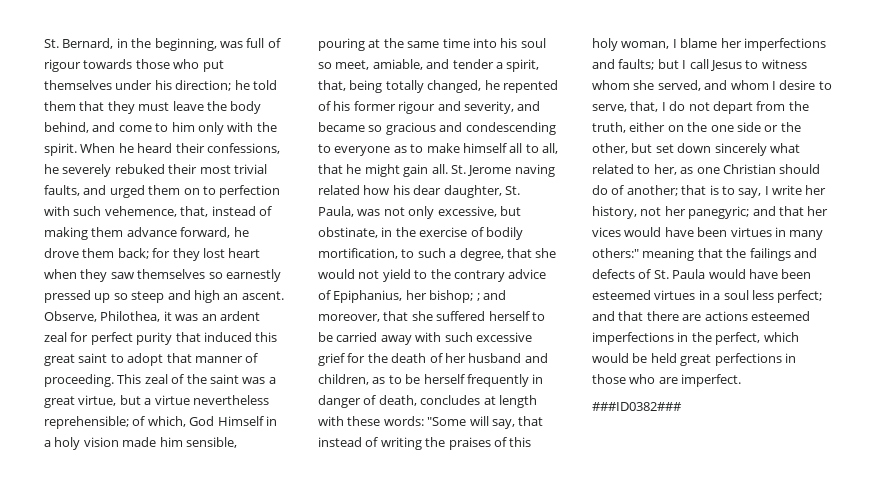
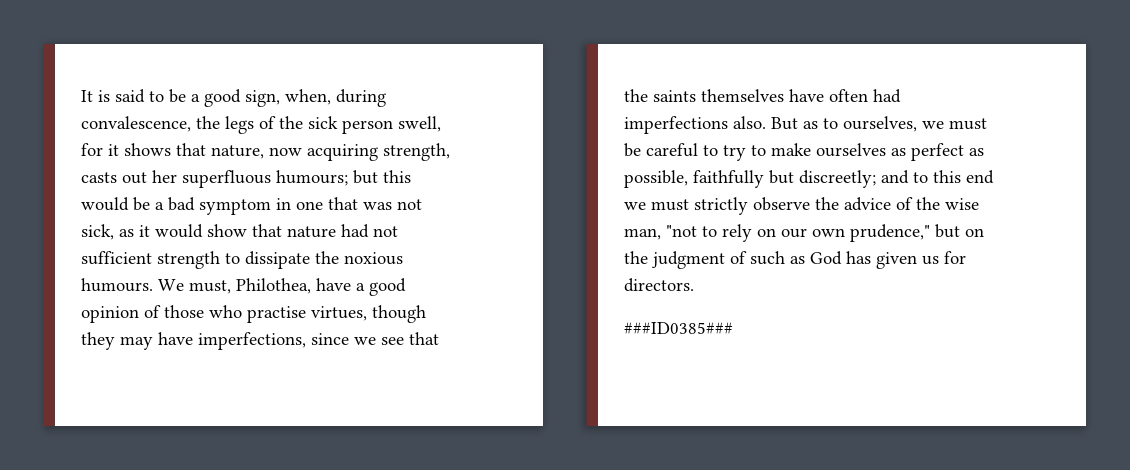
[44,38,281,51] [44,59,224,72] [44,80,277,91] [44,101,262,114] [44,122,277,135] [44,143,280,156] [44,164,267,177] [44,185,281,198] [44,206,272,217] [44,227,249,240] [44,248,261,261] [44,269,281,282] [44,290,284,303] [44,311,260,322] [44,332,278,345] [44,353,259,366] [44,374,276,387] [44,395,269,408] [44,416,277,429] [44,437,237,450] [318,38,546,51] [318,59,540,72] [318,80,558,93] [318,101,541,114] [318,122,556,135] [318,143,558,156] [318,164,555,177] [318,185,520,198] [318,206,521,219] [318,227,523,240] [318,248,557,261] [318,269,547,282] [318,290,506,303] [318,311,545,322] [318,332,532,345] [318,353,548,366] [318,374,544,387] [318,395,537,408] [318,416,544,429] [318,437,532,450] [592,38,826,51] [592,59,807,71] [592,80,832,91] [592,101,809,114] [592,122,801,133] [592,143,800,156] [592,164,821,175] [592,185,827,198] [592,206,829,219] [592,227,824,240] [592,248,817,261] [592,269,812,279] [592,290,823,303] [592,311,810,321] [592,332,799,345] [592,353,796,366] [592,374,742,387] [592,402,682,411] St. Bernard, in the beginning, was full of rigour towards those who put themselves under his direction; he told them that they must leave the body behind, and come to him only with the spirit. When he heard their confessions, he severely rebuked their most trivial faults, and urged them on to perfection with such vehemence, that, instead of making them advance forward, he drove them back; for they lost heart when they saw themselves so earnestly pressed up so steep and high an ascent. Observe, Philothea, it was an ardent zeal for perfect purity that induced this great saint to adopt that manner of proceeding. This zeal of the saint was a great virtue, but a virtue nevertheless reprehensible; of which, God Himself in a holy vision made him sensible, pouring at the same time into his soul so meet, amiable, and tender a spirit, that, being totally changed, he repented of his former rigour and severity, and became so gracious and condescending to everyone as to make himself all to all, that he might gain all. St. Jerome naving related how his dear daughter, St. Paula, was not only excessive, but obstinate, in the exercise of bodily mortification, to such a degree, that she would not yield to the contrary advice of Epiphanius, her bishop; ; and moreover, that she suffered herself to be carried away with such excessive grief for the death of her husband and children, as to be herself frequently in danger of death, concludes at length with these words: "Some will say, that instead of writing the praises of this holy woman, I blame her imperfections and faults; but I call Jesus to witness whom she served, and whom I desire to serve, that, I do not depart from the truth, either on the one side or the other, but set down sincerely what related to her, as one Christian should do of another; that is to say, I write her history, not her panegyric; and that her vices would have been virtues in many others:" meaning that the failings and defects of St. Paula would have been esteemed virtues in a soul less perfect; and that there are actions esteemed imperfections in the perfect, which would be held great perfections in those who are imperfect. // ###ID0382### -> [81,89,386,107] [81,116,441,134] [81,143,450,161] [81,170,411,188] [81,197,422,215] [81,224,398,240] [81,251,403,269] [81,278,406,296] [81,305,426,323] [81,332,439,350] [624,89,901,103] [624,116,987,134] [624,143,984,161] [624,170,994,188] [624,197,979,215] [624,224,984,242] [624,251,966,269] [624,278,694,292] [624,322,733,334] It is said to be a good sign, when, during convalescence, the legs of the sick person swell, for it shows that nature, now acquiring strength, casts out her superfluous humours; but this would be a bad symptom in one that was not sick, as it would show that nature had not sufficient strength to dissipate the noxious humours. We must, Philothea, have a good opinion of those who practise virtues, though they may have imperfections, since we see that the saints themselves have often had imperfections also. But as to ourselves, we must be careful to try to make ourselves as perfect as possible, faithfully but discreetly; and to this end we must strictly observe the advice of the wise man, "not to rely on our own prudence," but on the judgment of such as God has given us for directors. // ###ID0385###

